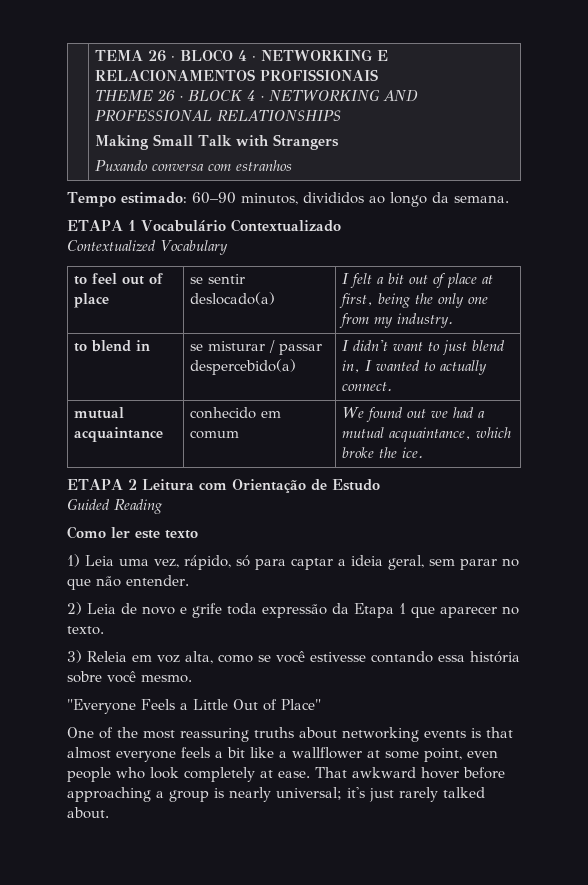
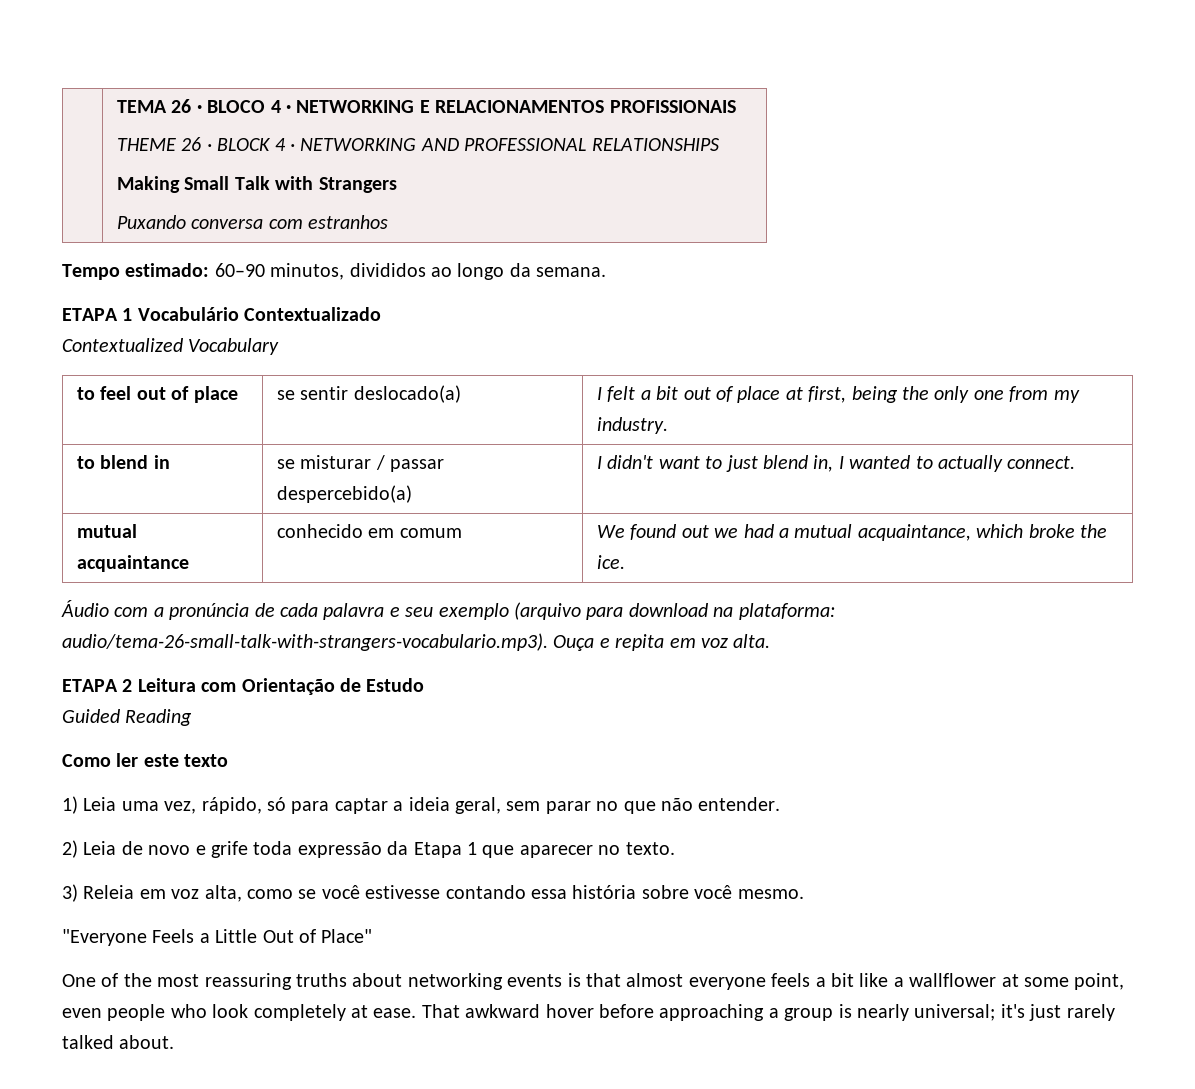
(423, 452) none -> [61,600,835,620] [62,633,771,651] // Áudio com a pronúncia de cada palavra e seu exemplo (arquivo para download na plataforma: audio/tema-26-small-talk-with-strangers-vocabulario.mp3). Ouça e repita em voz alta.

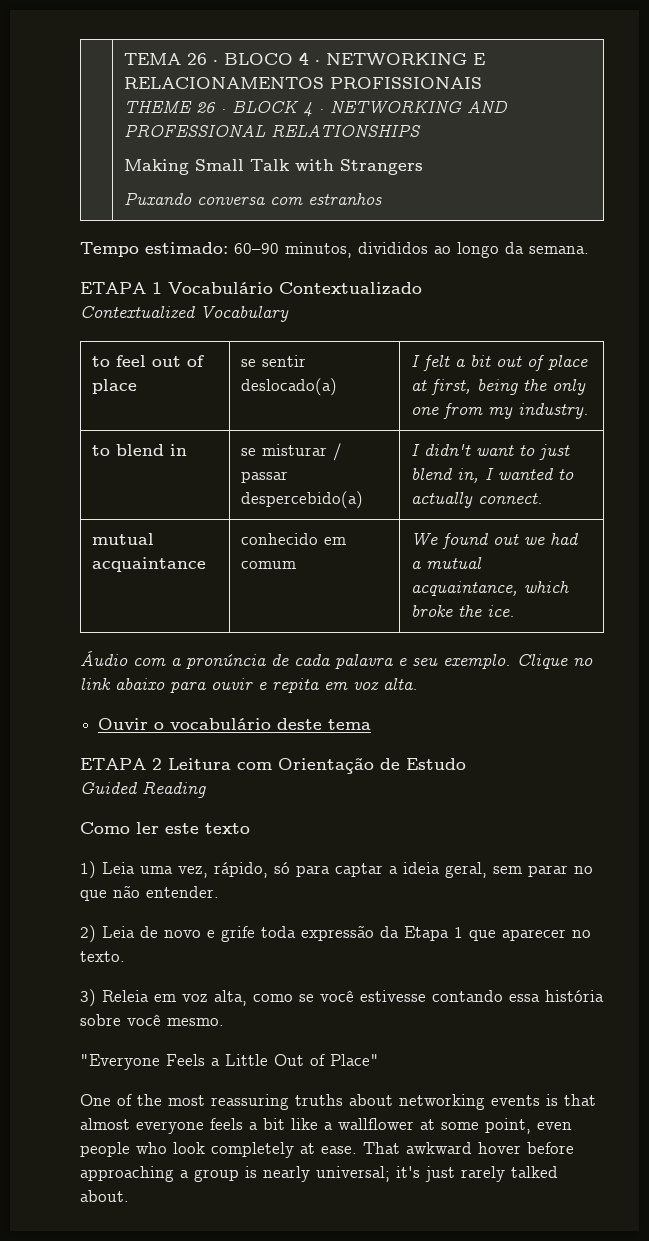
[438,602,835,620] [62,633,595,651] exemplo (arquivo para download na plataforma: audio/tema-26-small-talk-with-strangers-vocabulario.mp3). Ouça -> [443,654,593,669] [80,678,253,693] exemplo. Clique no link abaixo para ouvir
(771, 641) none -> [98,718,372,730] // Ouvir o vocabulário deste tema

